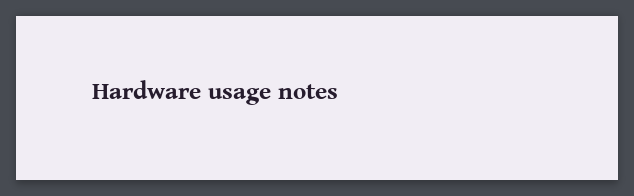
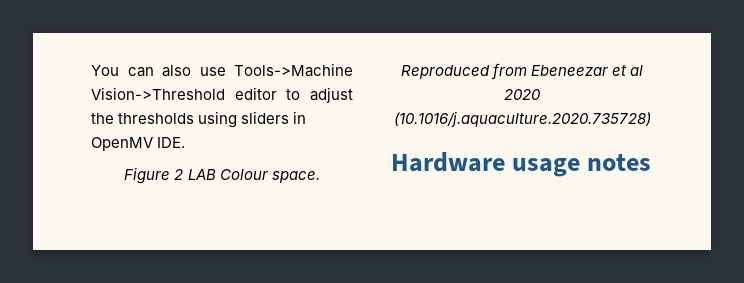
(92, 89) none -> [91,63,353,77] [91,87,353,103] [91,111,307,128] [91,137,186,151] [124,167,320,184] [400,63,644,80] [504,89,541,100] [393,111,651,127] You can also use Tools->Machine Vision->Threshold editor to adjust the thresholds using sliders in OpenMV IDE. // Figure 2 LAB Colour space. Reproduced from Ebeneezar et al 2020 (10.1016/j.aquaculture.2020.735728) //

